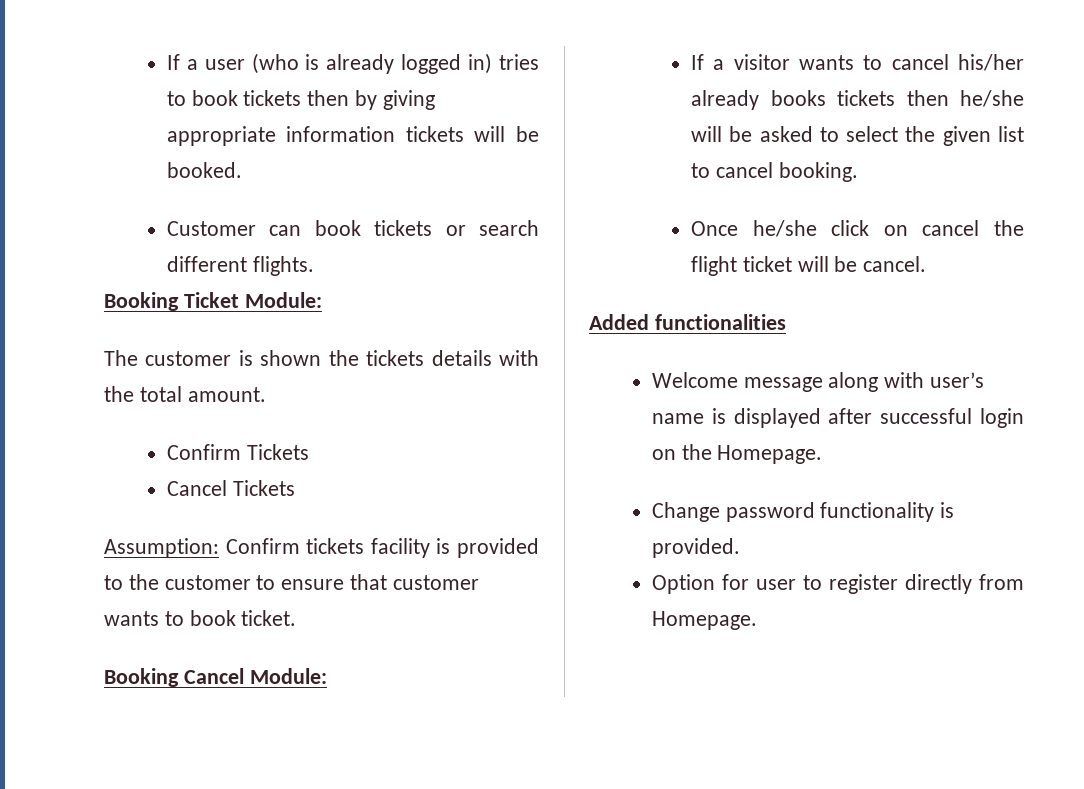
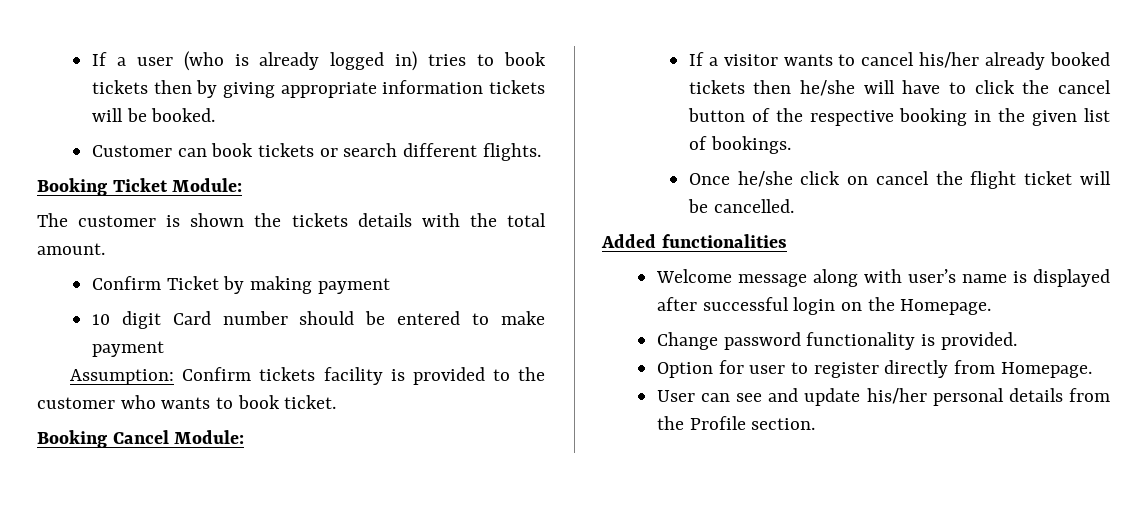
[246,444,309,460] [166,480,295,496] Tickets // Cancel Tickets -> [166,276,390,294] [91,311,545,329] [91,341,164,357] Ticket by making payment // 10 digit Card number should be entered to make payment
[256,574,479,590] to ensure that customer -> [120,395,156,409] who
[770,90,826,106] books -> [1050,52,1110,66] booked
[729,126,1024,146] [691,162,858,182] be asked to select the given list to cancel booking. -> [902,80,1111,94] [687,108,1110,126] [688,136,791,154] have to click the cancel button of the respective booking in the given list of bookings.
[863,256,927,272] cancel. -> [713,199,794,213] cancelled.
(757, 620) none -> [656,388,1110,406] [656,416,816,430] // User can see and update his/her personal details from the Profile section.

